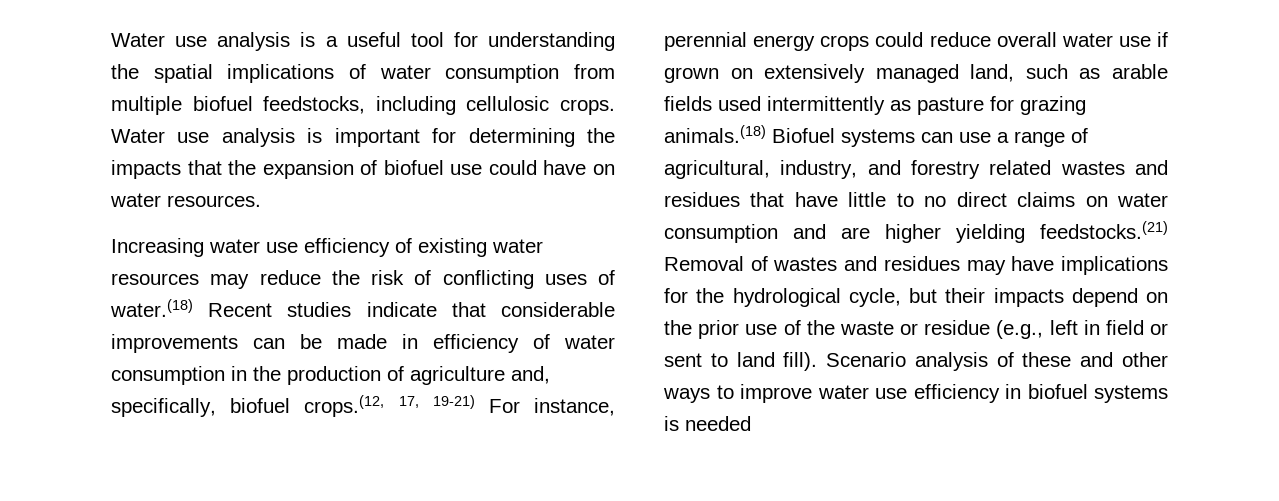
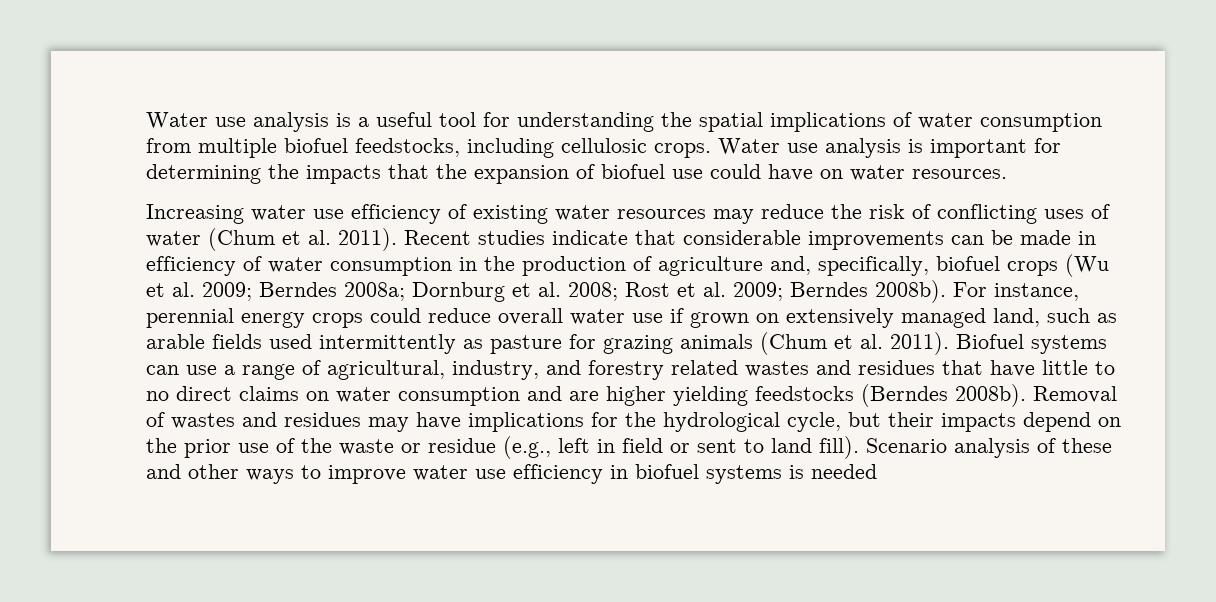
[110,299,193,317] water.(18) -> [146,228,397,251] water (Chum et al. 2011).
[304,395,475,417] crops.(12, 17, 19-21) -> [1007,254,1109,277] [146,280,946,303] crops (Wu et al. 2009; Berndes 2008a; Dornburg et al. 2008; Rost et al. 2009; Berndes 2008b).
[664,125,766,143] animals.(18) -> [680,332,949,355] animals (Chum et al. 2011).
[1040,221,1168,239] feedstocks.(21) -> [755,384,1026,407] feedstocks (Berndes 2008b).

